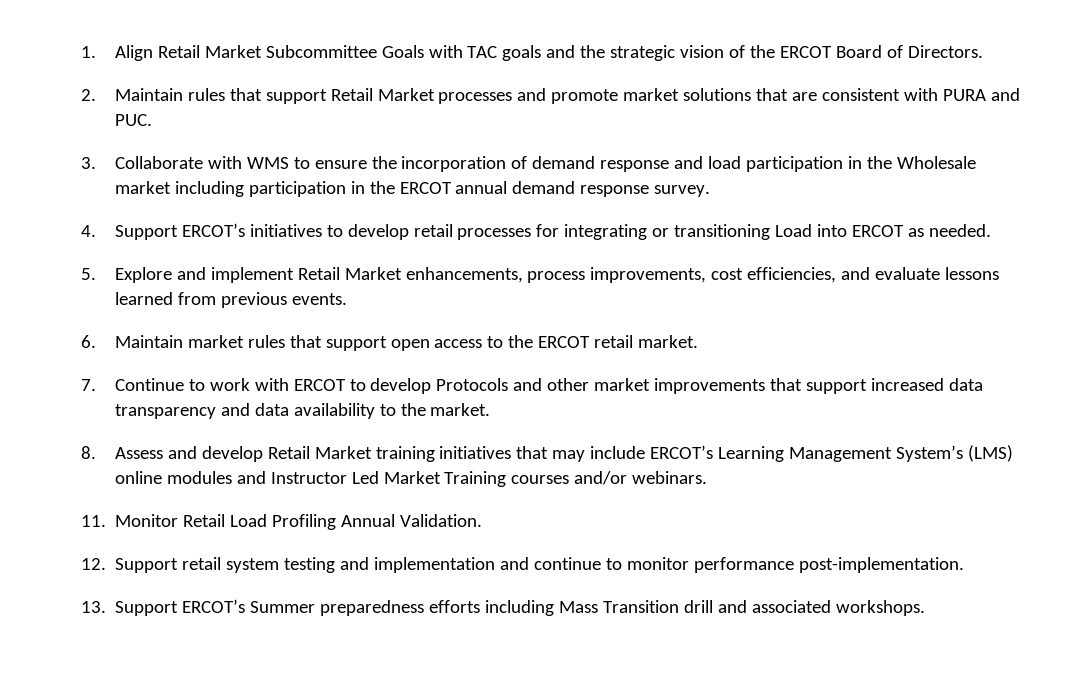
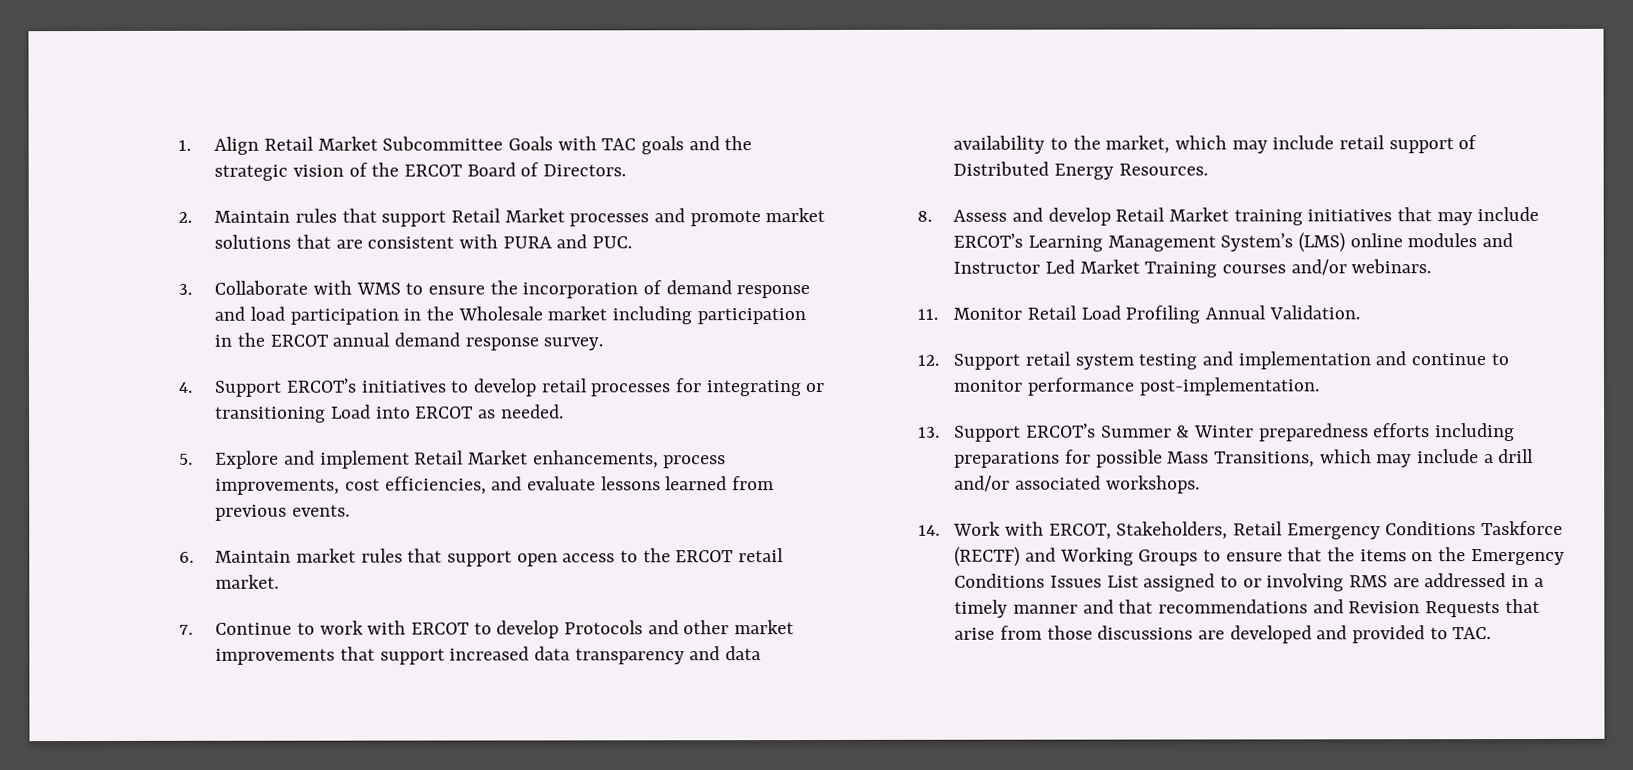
[430,403,491,416] market. -> [1105,135,1478,154] [953,161,1208,180] market, which may include retail support of Distributed Energy Resources.
(315, 607) none -> [1176,425,1255,438] & Winter
[558,600,925,616] Mass Transition drill and associated workshops. -> [954,448,1535,468] [954,475,1200,494] [917,520,1564,540] [954,546,1565,567] [954,573,1544,592] [954,598,1540,618] [954,625,1492,644] preparations for possible Mass Transitions, which may include a drill and/or associated workshops. // 14. Work with ERCOT, Stakeholders, Retail Emergency Conditions Taskforce (RECTF) and Working Groups to ensure that the items on the Emergency Conditions Issues List assigned to or involving RMS are addressed in a timely manner and that recommendations and Revision Requests that arise from those discussions are developed and provided to TAC.

